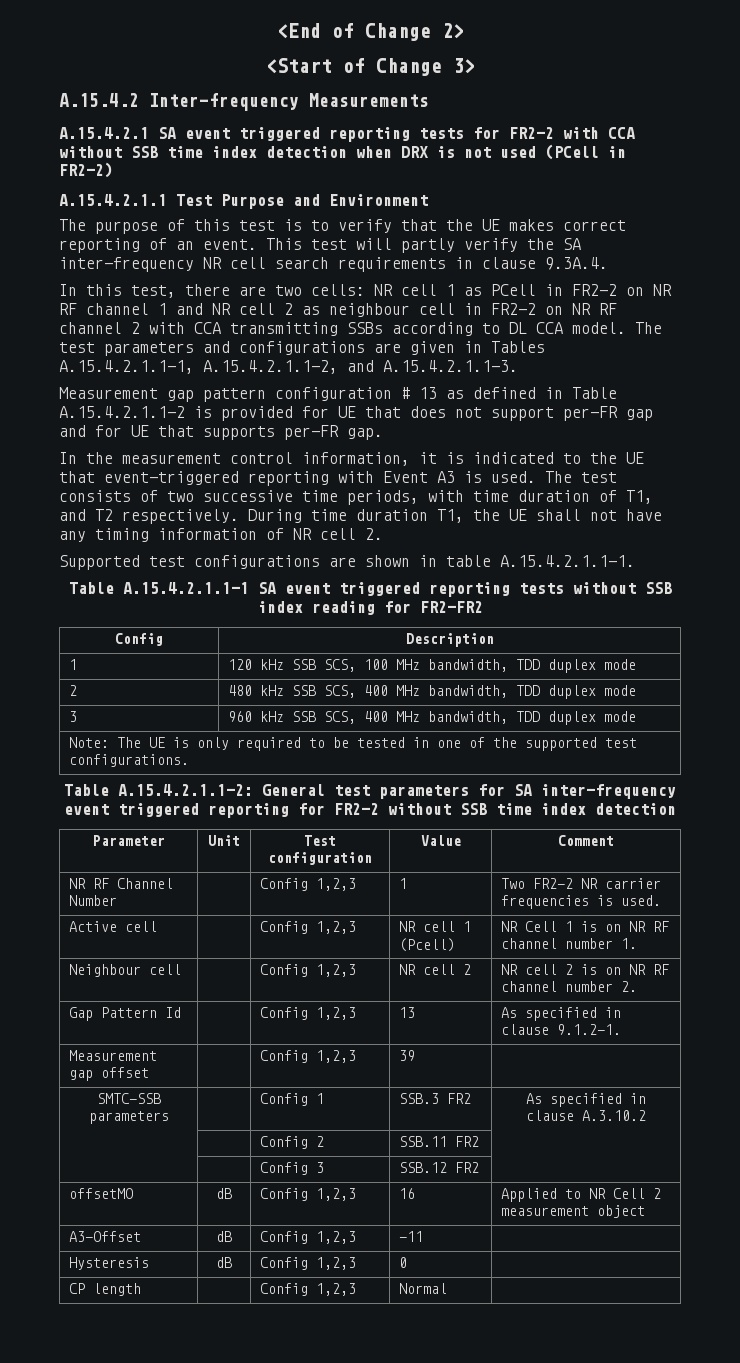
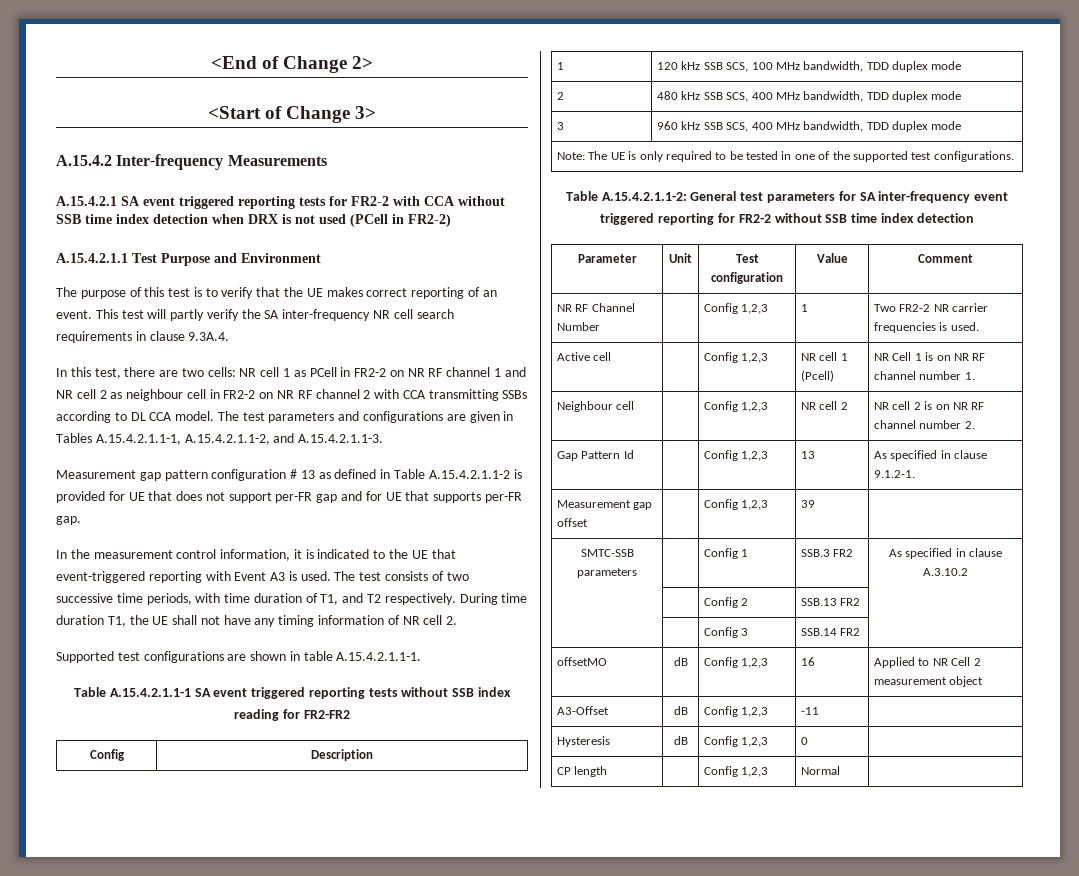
[399,1136,448,1147] SSB.11 -> [801,598,838,606] SSB.13
[399,1162,448,1173] SSB.12 -> [801,628,838,636] SSB.14

